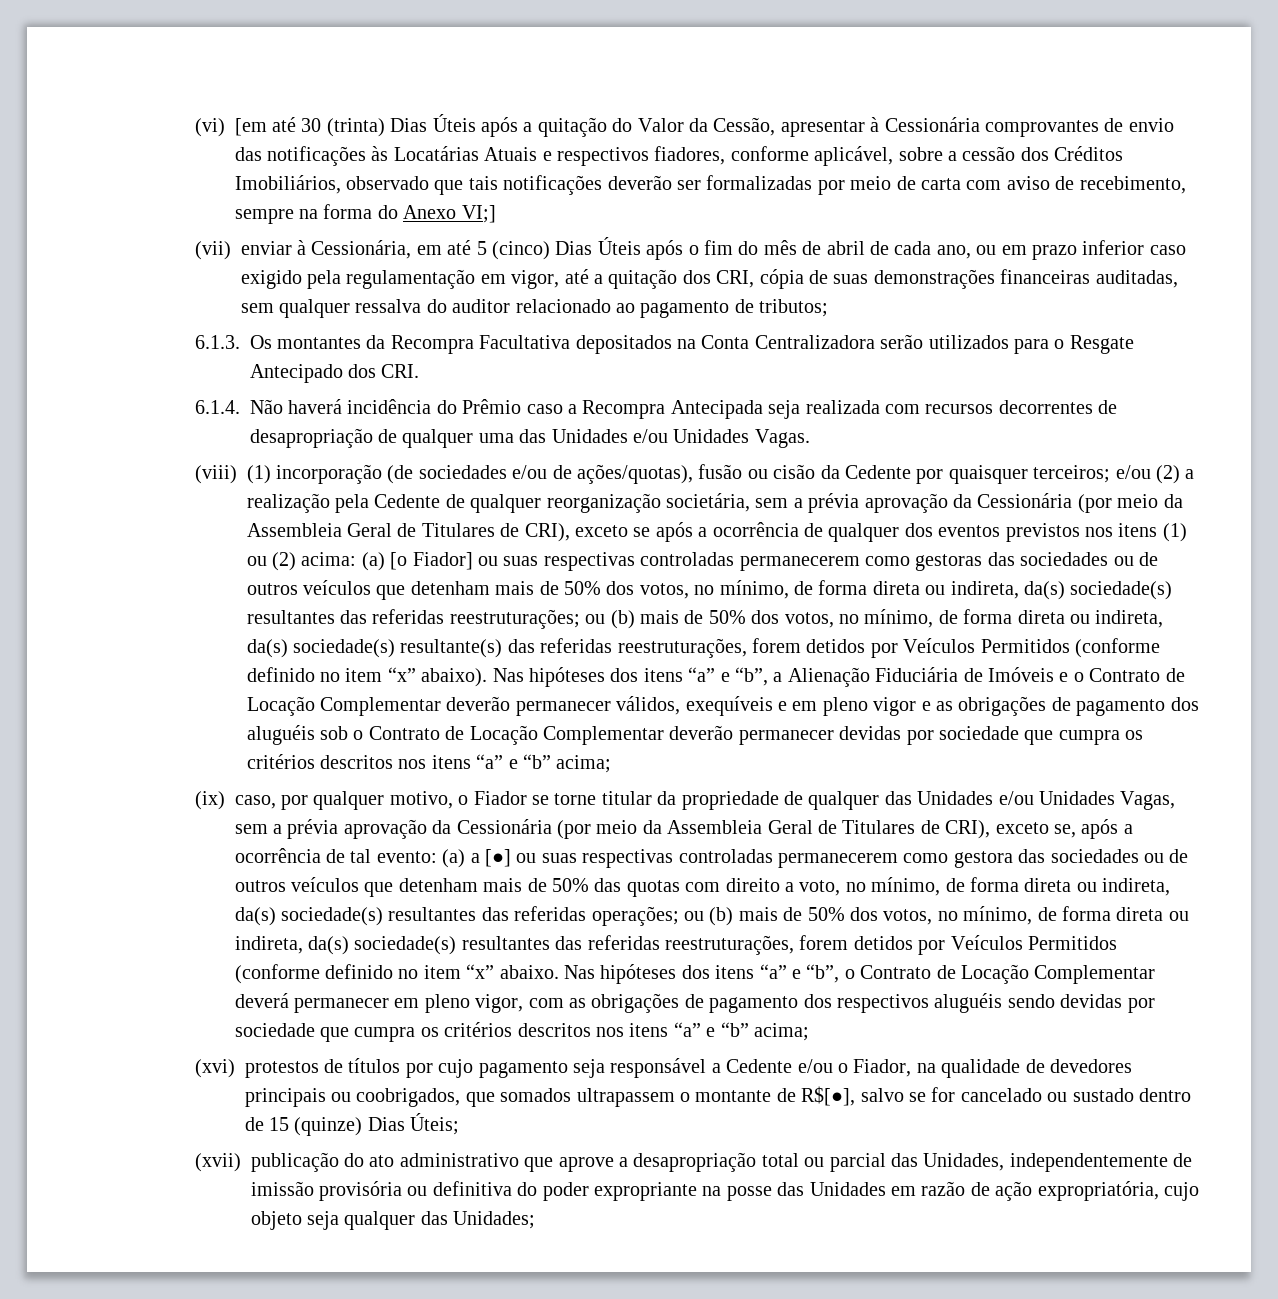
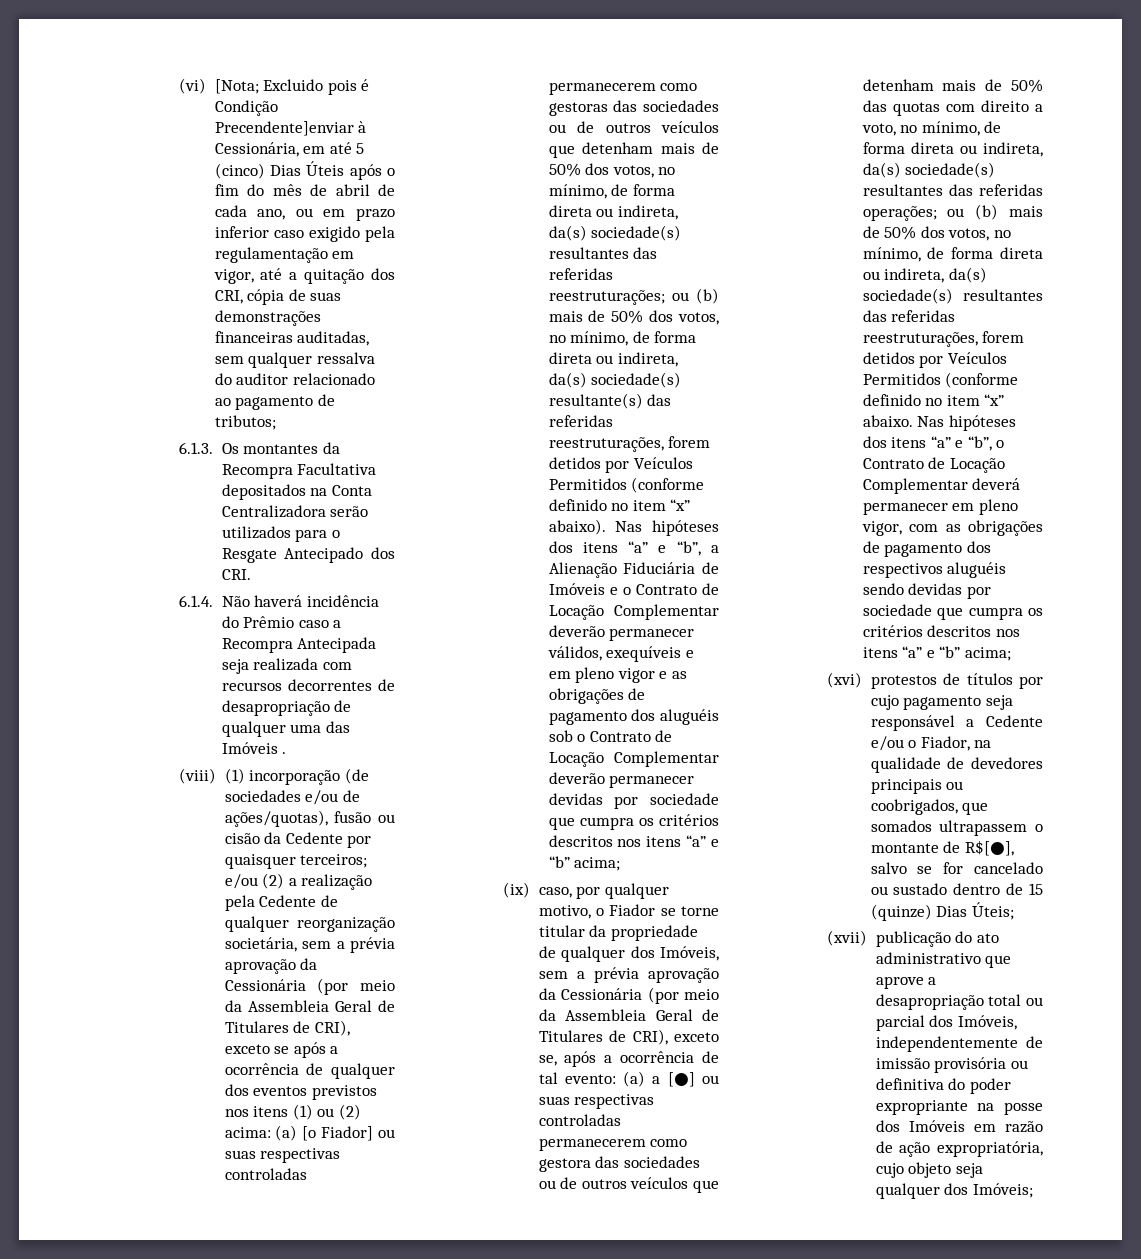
[234,114,1174,137] [234,146,1124,166] [234,175,1186,195] [234,204,496,224] [194,241,292,260] [em até 30 (trinta) Dias Úteis após a quitação do Valor da Cessão, apresentar à Cessionária comprovantes de envio das notificações às Locatárias Atuais e respectivos fiadores, conforme aplicável, sobre a cessão dos Créditos Imobiliários, observado que tais notificações deverão ser formalizadas por meio de carta com aviso de recebimento, sempre na forma do Anexo VI;] // (vii) enviar -> [214,79,370,95] [214,100,278,116] [214,121,354,136] [Nota; Excluido pois é Condição Precendente]enviar
[551,429,810,448] Unidades e/ou Unidades Vagas. -> [221,742,287,754] Imóveis .
[884,791,1176,810] das Unidades e/ou Unidades Vagas, -> [630,946,719,961] dos Imóveis,
[891,1153,1005,1171] das Unidades, -> [929,1015,1017,1030] dos Imóveis,
[777,1182,886,1196] das Unidades -> [875,1120,965,1132] dos Imóveis
[420,1211,536,1229] das Unidades; -> [944,1183,1033,1198] dos Imóveis;

